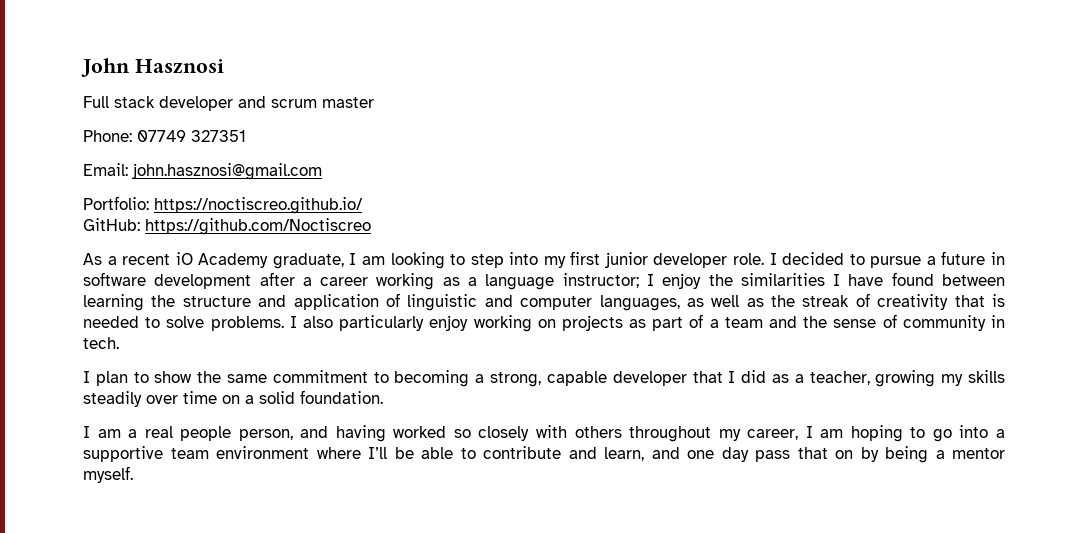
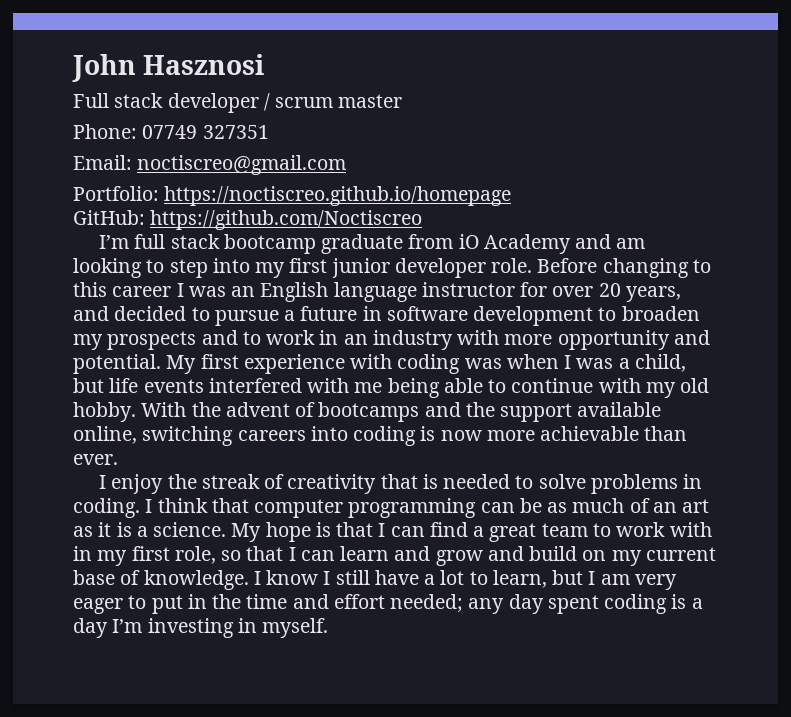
[238,96,266,108] and -> [263,93,270,111] /
[132,163,322,180] john.hasznosi@gmail.com -> [137,155,347,175] noctiscreo@gmail.com
[154,197,363,214] https://noctiscreo.github.io/ -> [164,186,512,206] https://noctiscreo.github.io/homepage
[83,252,357,269] As a recent iO Academy graduate, I -> [99,234,612,254] I’m full stack bootcamp graduate from iO Academy and
[769,253,777,265] I -> [537,258,711,278] [73,282,681,302] [73,306,109,321] Before changing to this career I was an English language instructor for over 20 years, and
[259,272,1005,290] [83,293,764,311] after a career working as a language instructor; I enjoy the similarities I have found between learning the structure and application of linguistic and computer languages, as well as -> [598,306,700,321] [73,330,710,350] [73,354,686,374] [73,378,710,398] [73,402,662,422] [73,426,688,446] [73,454,118,465] [99,474,164,494] to broaden my prospects and to work in an industry with more opportunity and potential. My first experience with coding was when I was a child, but life events interfered with me being able to continue with my old hobby. With the advent of bootcamps and the support available online, switching careers into coding is now more achievable than ever. // I enjoy
[210,314,1005,332] [83,337,119,349] [83,370,1006,387] [83,390,383,407] [83,425,1005,442] [83,446,1005,463] problems. I also particularly enjoy working on projects as part of a team and the sense of community in tech. // I plan to show the same commitment to becoming a strong, capable developer that I did as a teacher, growing my skills steadily over time on a solid foundation. // I am a real people person, and having worked so closely with others throughout my career, I am hoping to go into a supportive team environment where I’ll be able to contribute and learn, and one day pass that on by being a mentor -> [590,474,703,494] [73,498,710,518] [73,522,712,542] [73,546,716,566] [73,570,677,590] [73,594,703,614] [73,618,257,638] problems in coding. I think that computer programming can be as much of an art as it is a science. My hope is that I can find a great team to work with in my first role, so that I can learn and grow and build on my current base of knowledge. I know I still have a lot to learn, but I am very eager to put in the time and effort needed; any day spent coding is a day I’m investing in

